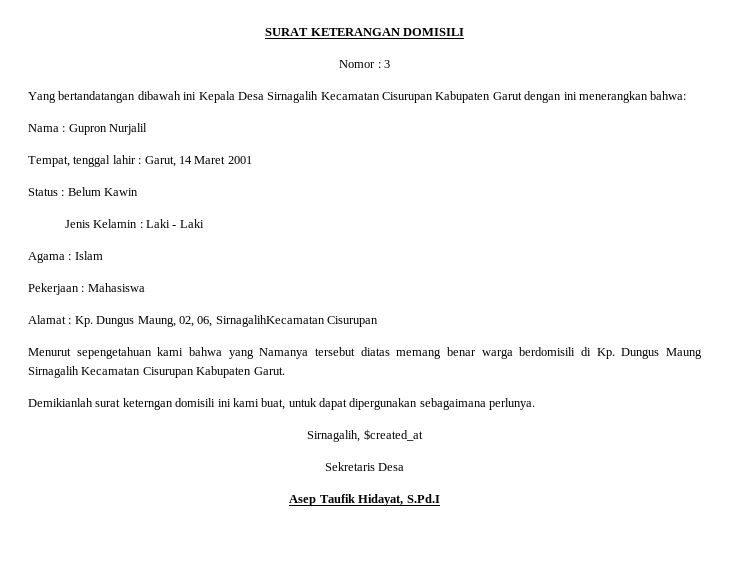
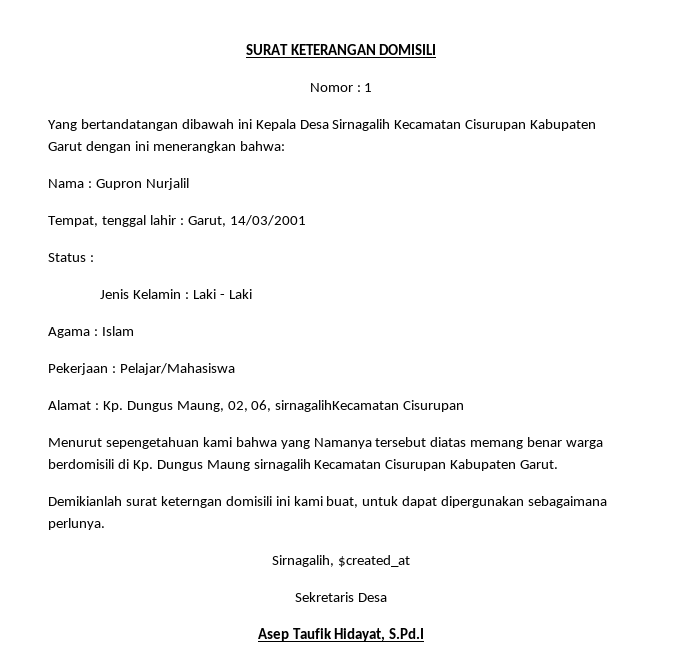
[383,60,390,68] 3 -> [364,83,373,92] 1
[178,156,252,164] 14 Maret 2001 -> [229,215,306,226] 14/03/2001
[67,187,139,196] Belum Kawin -> (94, 258) none
[87,283,145,292] Mahasiswa -> [119,363,235,375] Pelajar/Mahasiswa
[215,315,325,327] SirnagalihKecamatan -> [275,400,400,412] sirnagalihKecamatan
[28,366,79,378] Sirnagalih -> [253,459,311,471] sirnagalih

